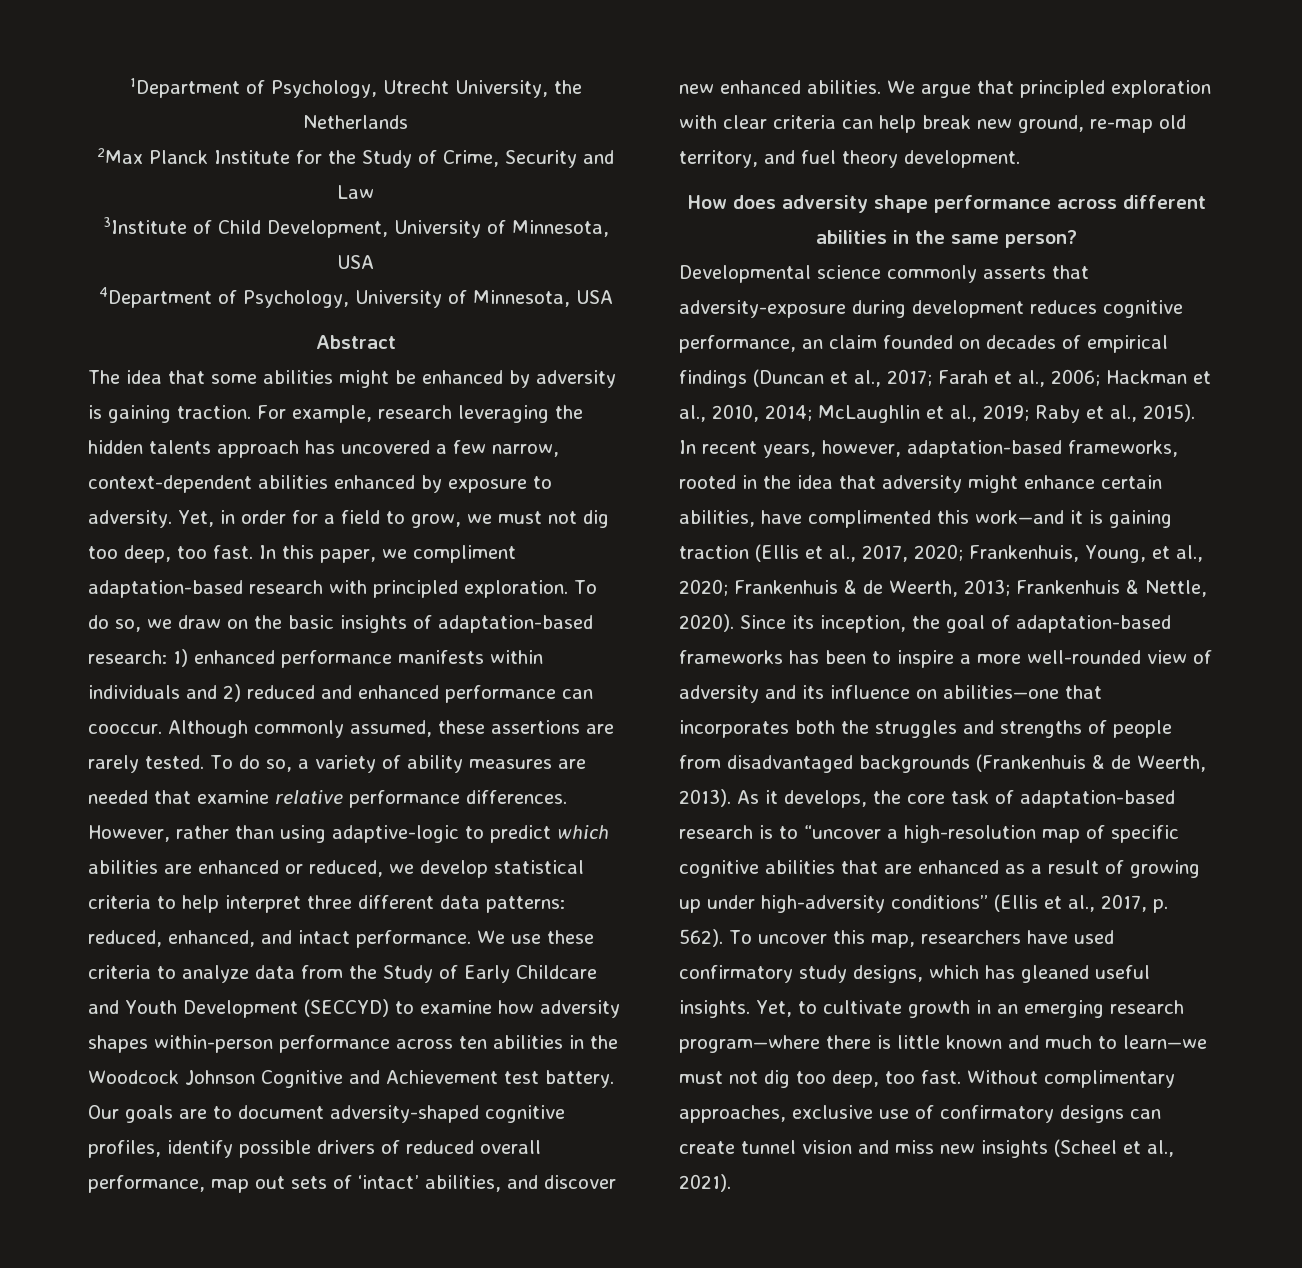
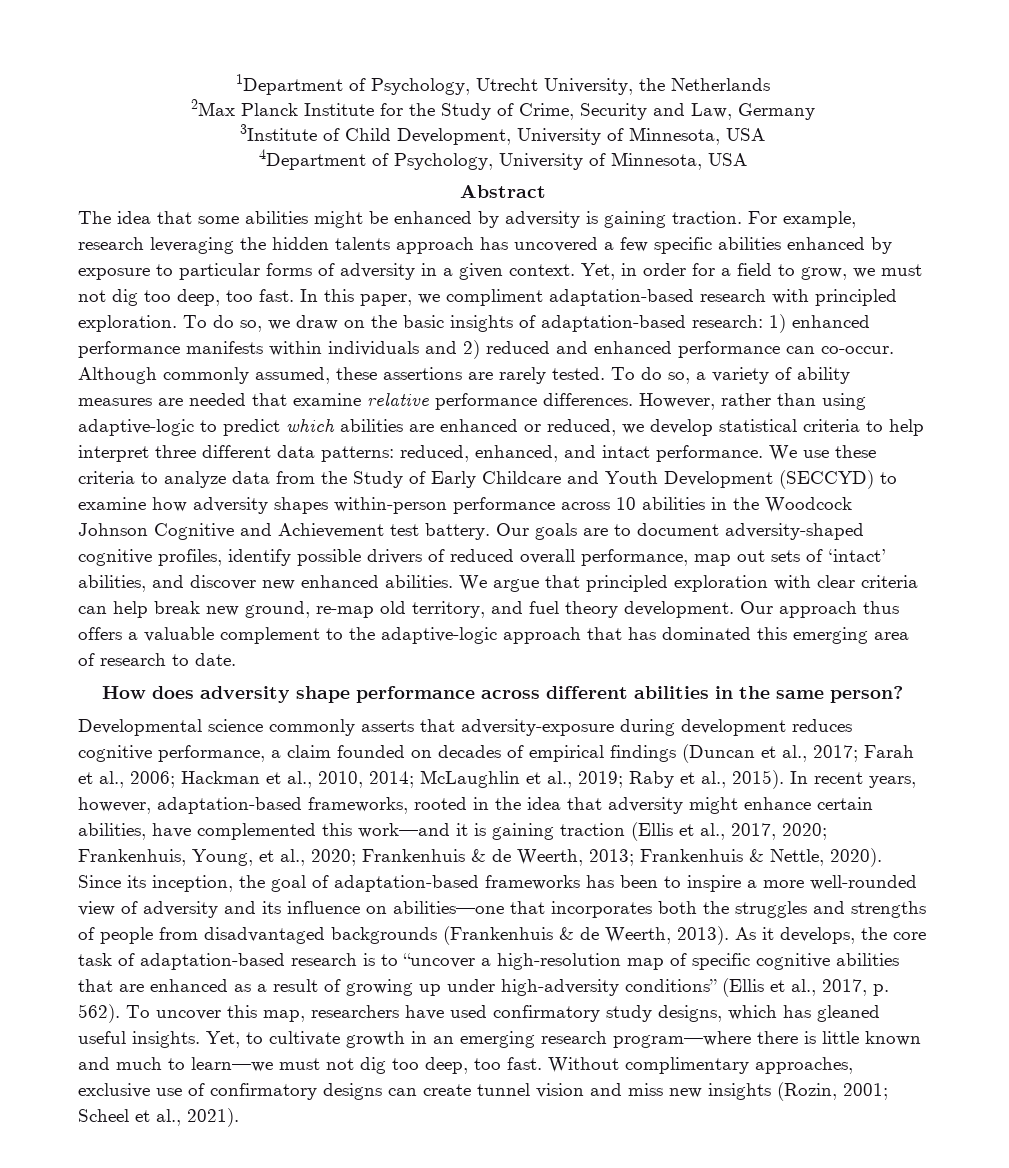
[337,185,374,199] Law -> [690,103,815,120] Law, Germany
[492,444,559,457] [88,475,252,493] narrow, context-dependent -> [654,237,712,254] specific
[88,510,172,528] adversity. -> [179,263,575,280] particular forms of adversity in a given context.
[88,724,162,734] cooccur. -> [821,346,894,354] co-occur.
[459,1036,487,1049] ten -> [616,497,636,510] 10
(1020, 159) none -> [740,601,899,618] [78,627,909,644] [78,653,236,666] Our approach thus offers a valuable complement to the adaptive-logic approach that has dominated this emerging area of research to date.
[802,339,823,349] an -> [271,750,281,758] a
[808,510,931,528] complimented -> [197,823,316,840] complemented
[1054,1139,1117,1157] (Scheel -> [777,1082,888,1101] [78,1109,129,1122] (Rozin, 2001; Scheel

